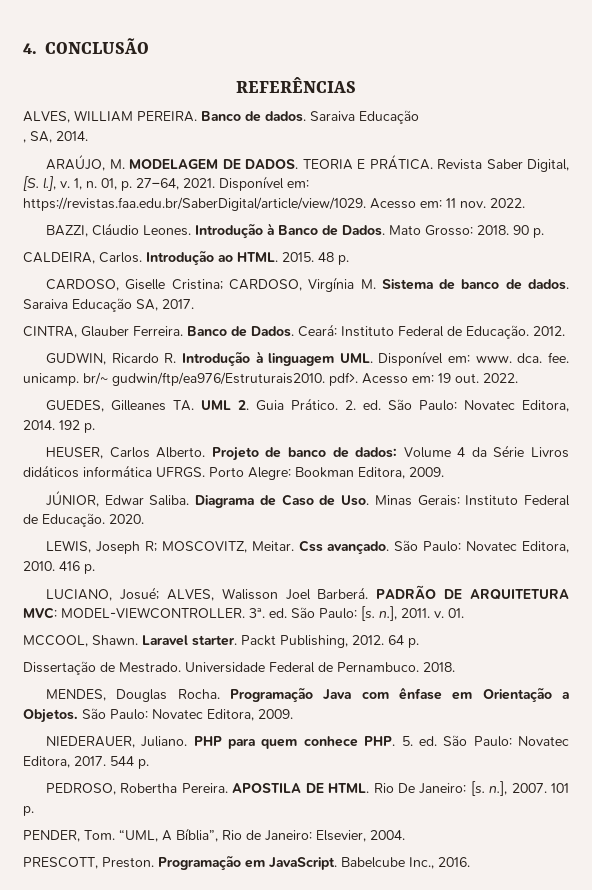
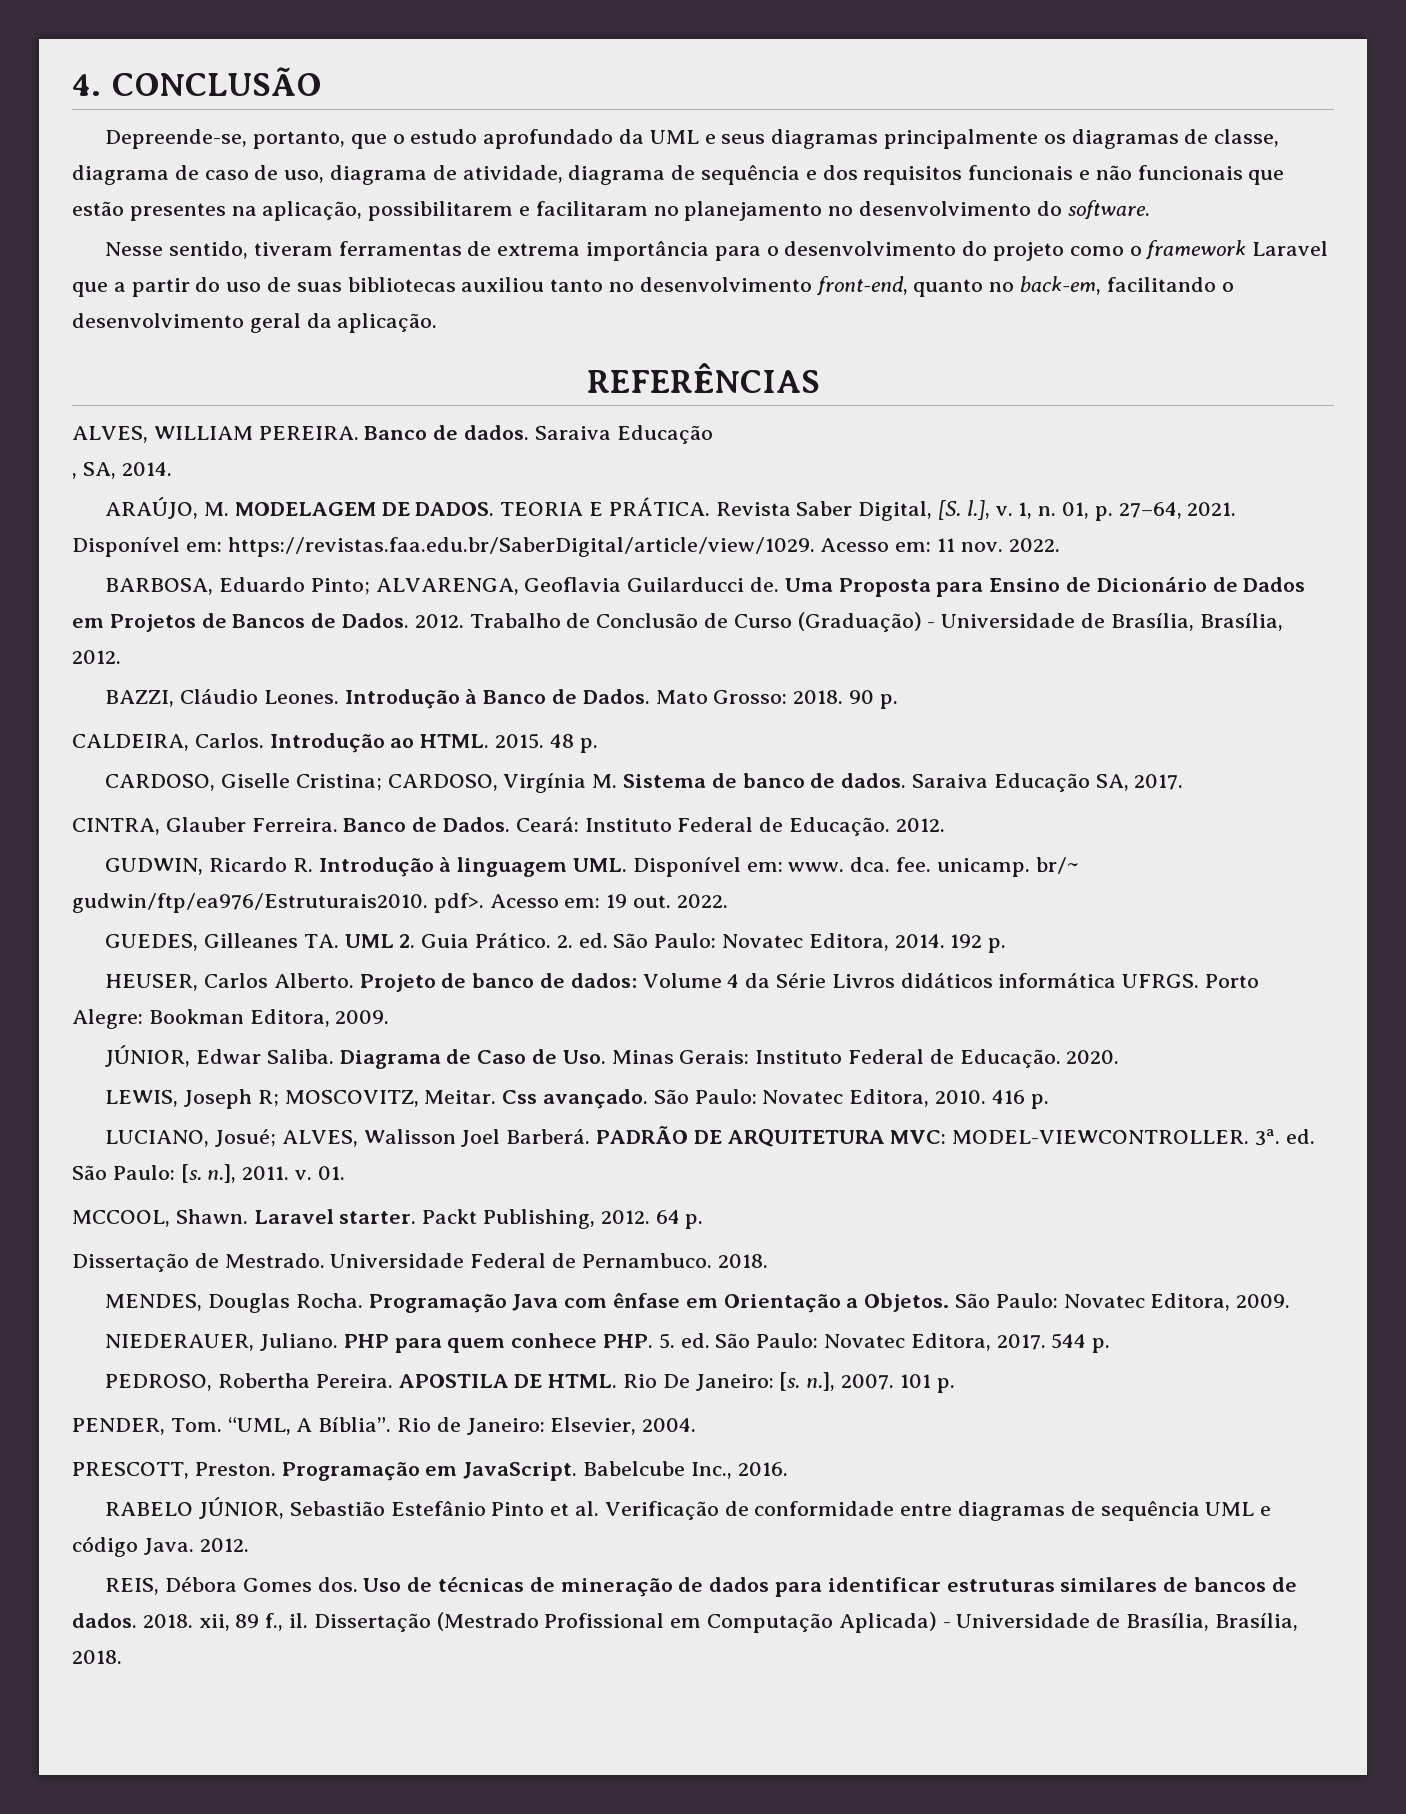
(149, 46) none -> [105,129,1280,149] [72,165,1285,185] [72,200,1150,221] [105,240,1329,261] [72,276,1234,297] [72,313,438,333] // Depreende-se, portanto, que o estudo aprofundado da UML e seus diagramas principalmente os diagramas de classe, diagrama de caso de uso, diagrama de atividade, diagrama de sequência e dos requisitos funcionais e não funcionais que estão presentes na aplicação, possibilitarem e facilitaram no planejamento no desenvolvimento do software. // Nesse sentido, tiveram ferramentas de extrema importância para o desenvolvimento do projeto como o framework Laravel que a partir do uso de suas bibliotecas auxiliou tanto no desenvolvimento front-end, quanto no back-em, facilitando o desenvolvimento geral da aplicação.
(525, 203) none -> [105,577,1306,597] [72,612,1283,632] [72,650,121,664] // BARBOSA, Eduardo Pinto; ALVARENGA, Geoflavia Guilarducci de. Uma Proposta para Ensino de Dicionário de Dados em Projetos de Bancos de Dados. 2012. Trabalho de Conclusão de Curso (Graduação) - Universidade de Brasília, Brasília, 2012.
[176,828,218,842] Bíblia”, -> [318,1417,392,1432] Bíblia”.
(470, 862) none -> [105,1497,1272,1521] [72,1536,249,1557] [105,1577,1297,1597] [72,1612,1298,1633] [72,1650,122,1664] // RABELO JÚNIOR, Sebastião Estefânio Pinto et al. Verificação de conformidade entre diagramas de sequência UML e código Java. 2012. // REIS, Débora Gomes dos. Uso de técnicas de mineração de dados para identificar estruturas similares de bancos de dados. 2018. xii, 89 f., il. Dissertação (Mestrado Profissional em Computação Aplicada) - Universidade de Brasília, Brasília, 2018.

